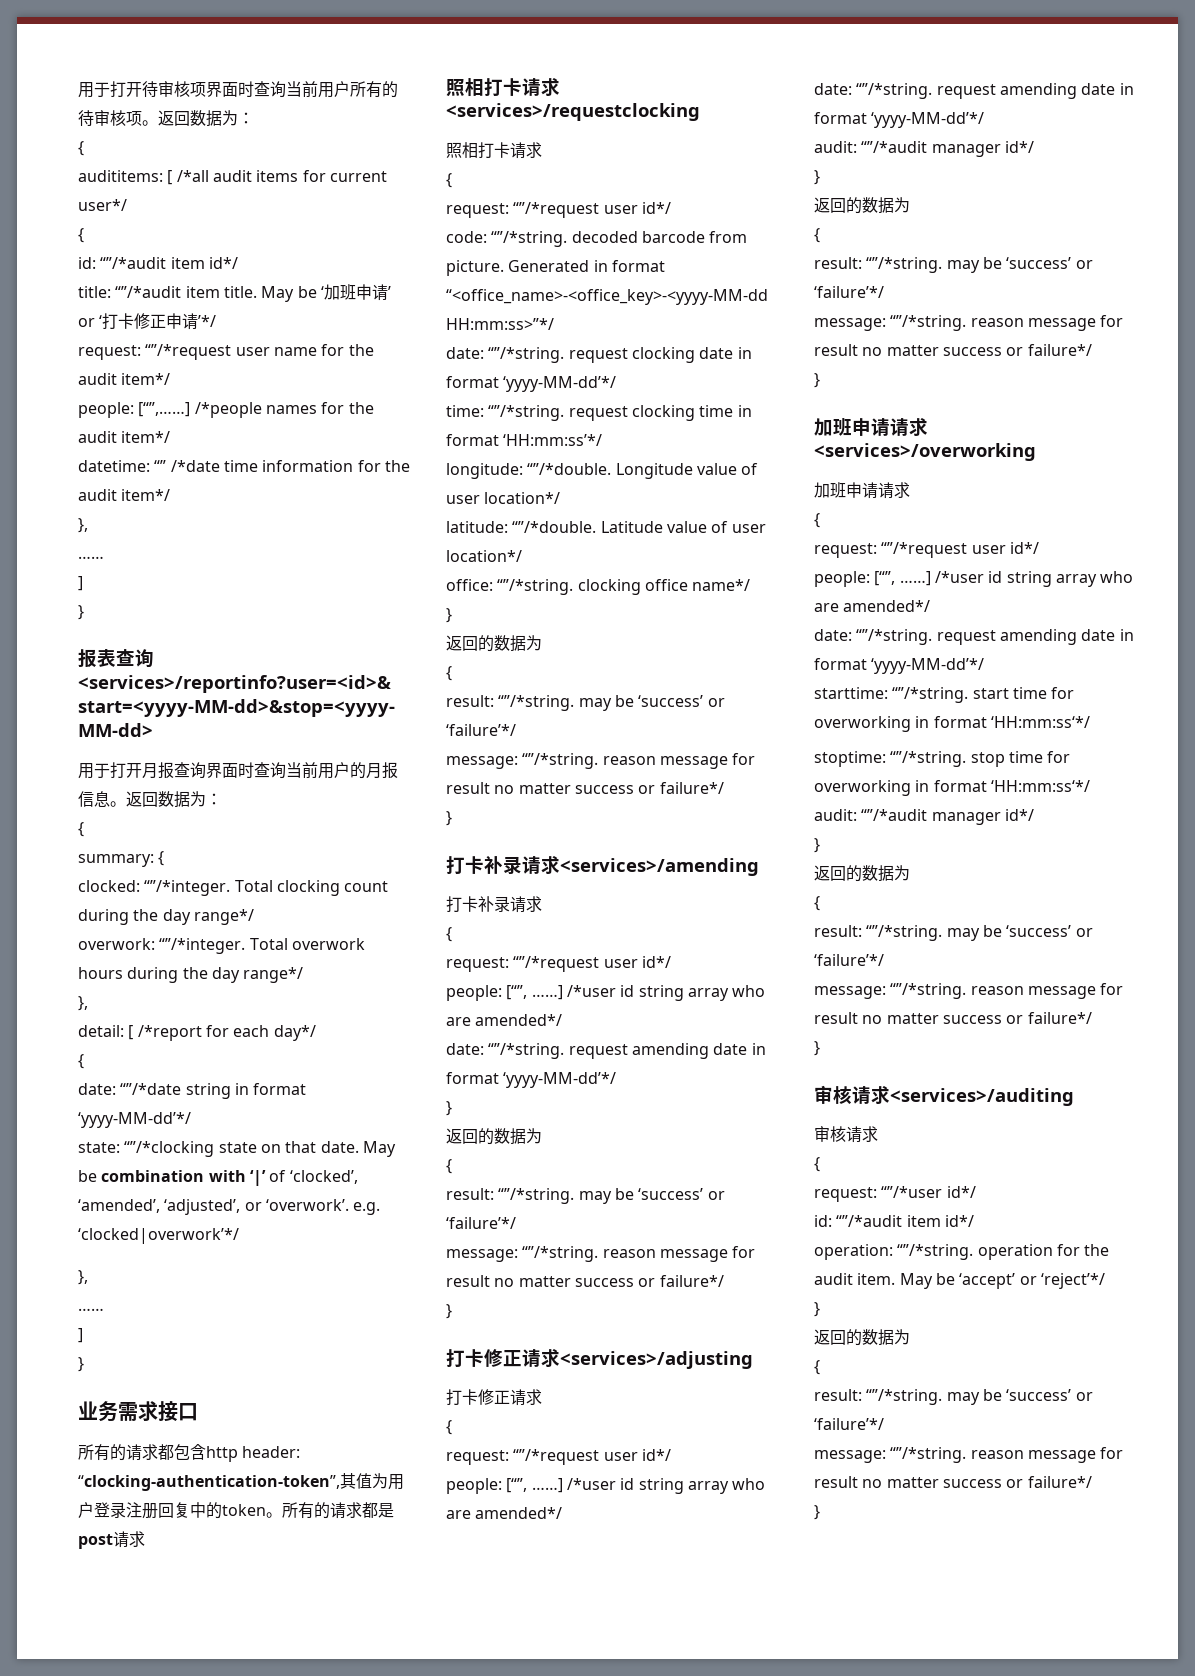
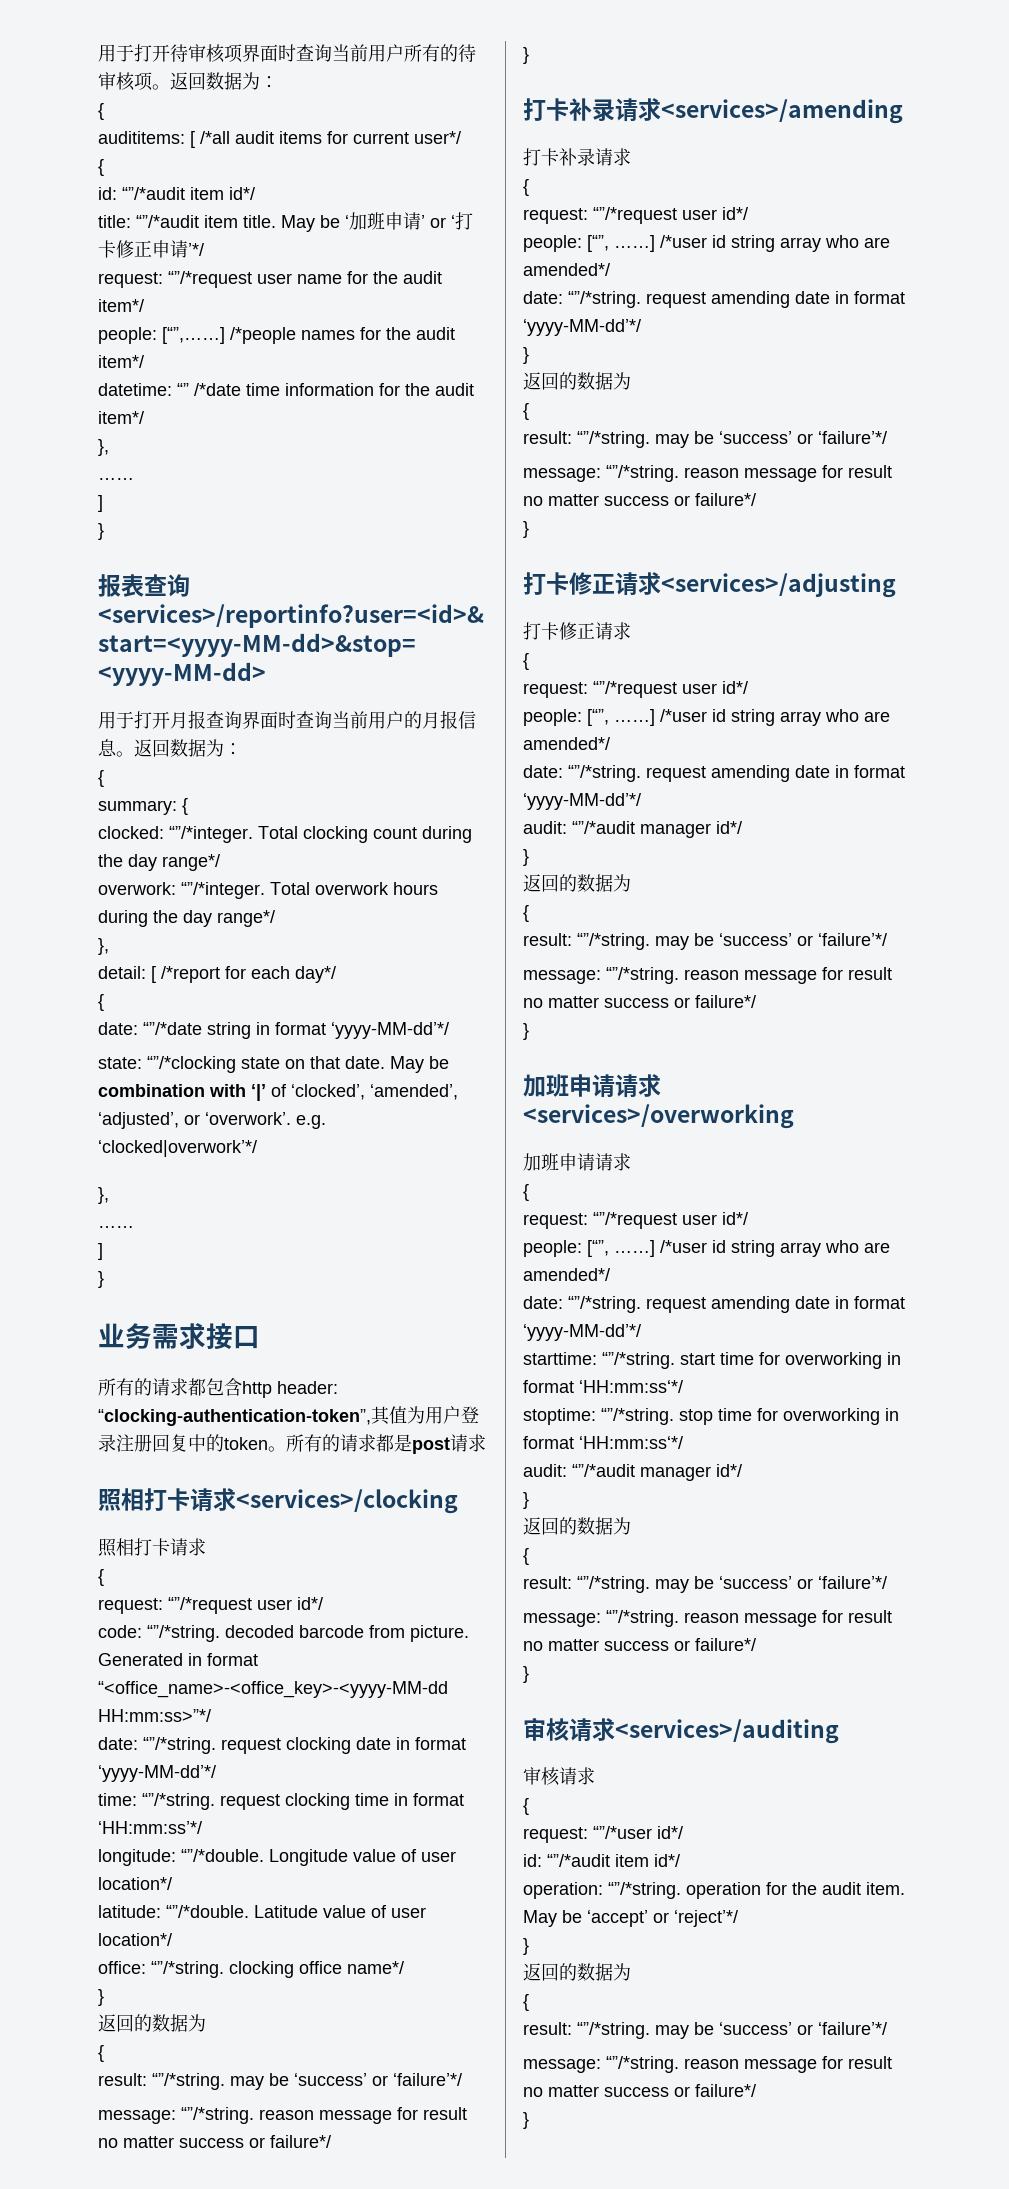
[446,103,700,121] <services>/requestclocking -> [236,1489,458,1514] <services>/clocking

